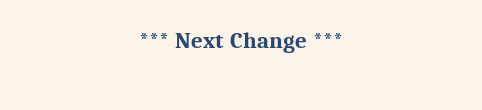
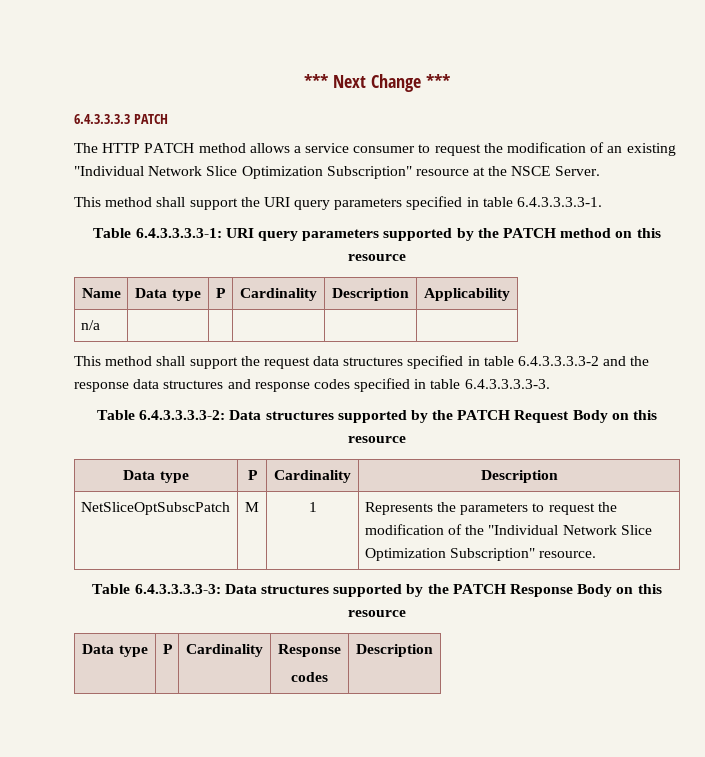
(343, 40) none -> [74,114,168,124] [74,142,676,156] [74,166,600,179] [74,196,603,210] [93,228,661,241] [348,254,406,261] [81,288,121,298] [135,288,201,301] [216,288,226,298] [240,288,317,301] [332,288,409,301] [424,288,510,301] [80,320,100,330] [74,355,650,369] [74,378,550,392] [96,410,658,423] [348,436,406,443] [123,470,189,483] [247,470,258,480] [274,470,351,483] [480,470,558,483] [80,502,230,515] [245,502,259,512] [308,502,317,512] [364,502,617,515] [364,524,652,535] [364,548,597,561] [92,584,662,597] [348,610,406,617] [82,644,148,657] [162,644,173,654] [186,644,263,657] [278,644,341,657] [291,672,328,682] [356,644,433,657] // 6.4.3.3.3.3 PATCH // The HTTP PATCH method allows a service consumer to request the modification of an existing "Individual Network Slice Optimization Subscription" resource at the NSCE Server. // This method shall support the URI query parameters specified in table 6.4.3.3.3.3-1. // Table 6.4.3.3.3.3-1: URI query parameters supported by the PATCH method on this resource // Name | Data type | P | Cardinality | Description | Applicability // n/a | | | | | // This method shall support the request data structures specified in table 6.4.3.3.3.3-2 and the response data structures and response codes specified in table 6.4.3.3.3.3-3. // Table 6.4.3.3.3.3-2: Data structures supported by the PATCH Request Body on this resource // Data type | P | Cardinality | Description // NetSliceOptSubscPatch | M | 1 | Represents the parameters to request the modification of the "Individual Network Slice Optimization Subscription" resource. // Table 6.4.3.3.3.3-3: Data structures supported by the PATCH Response Body on this resource // Data type | P | Cardinality | Response // codes | Description

